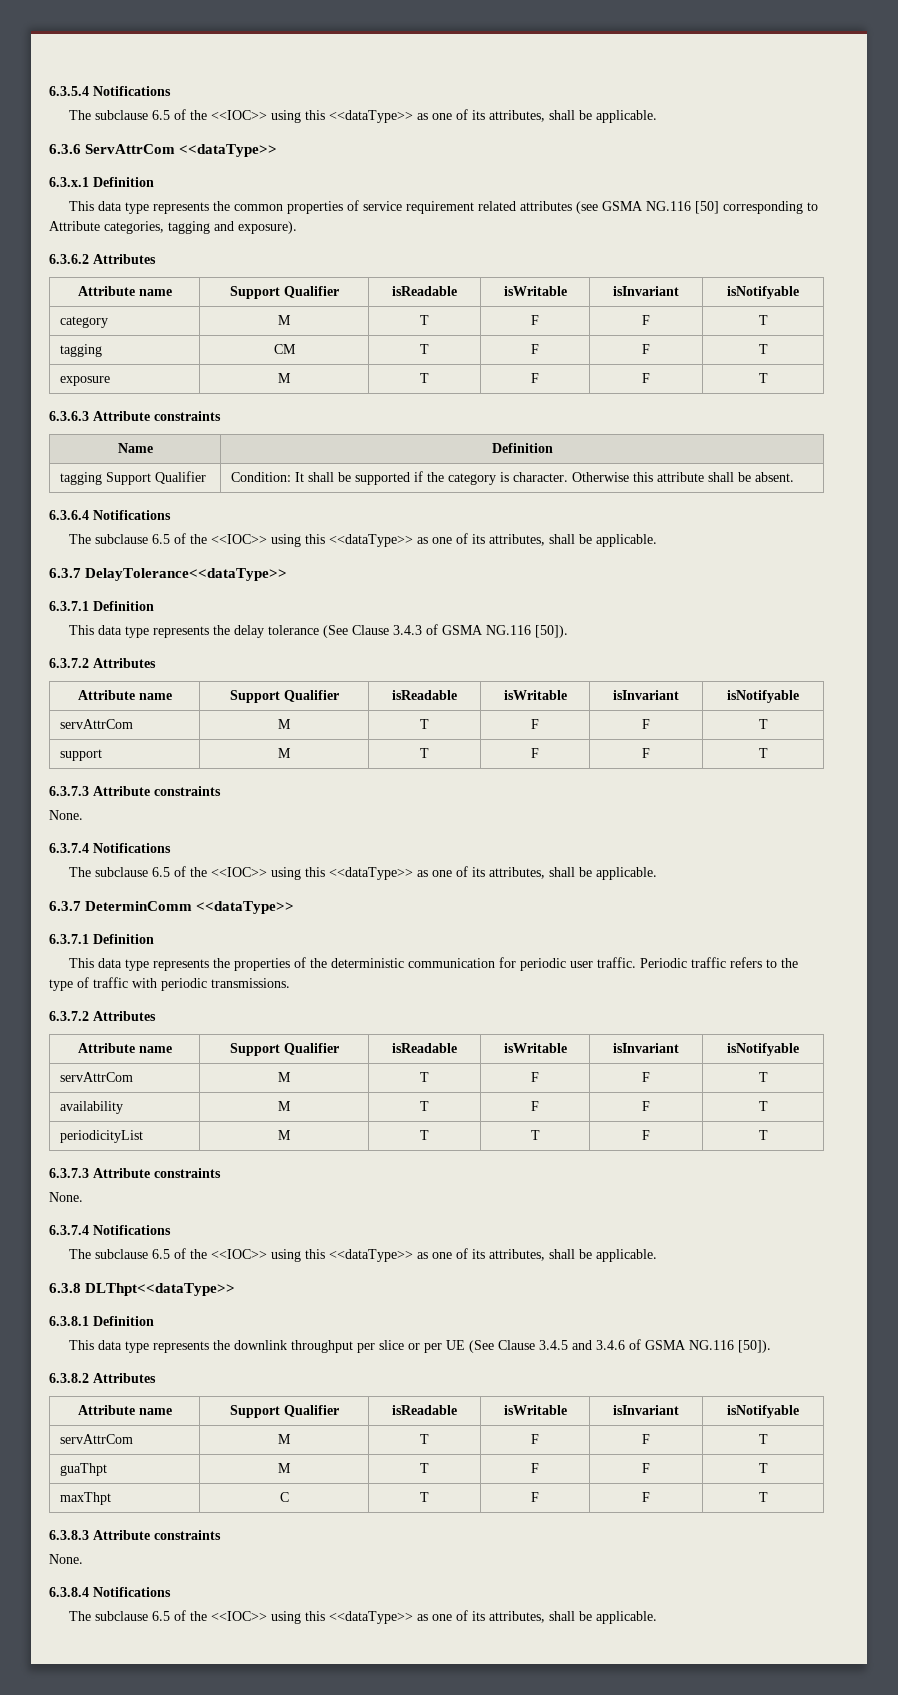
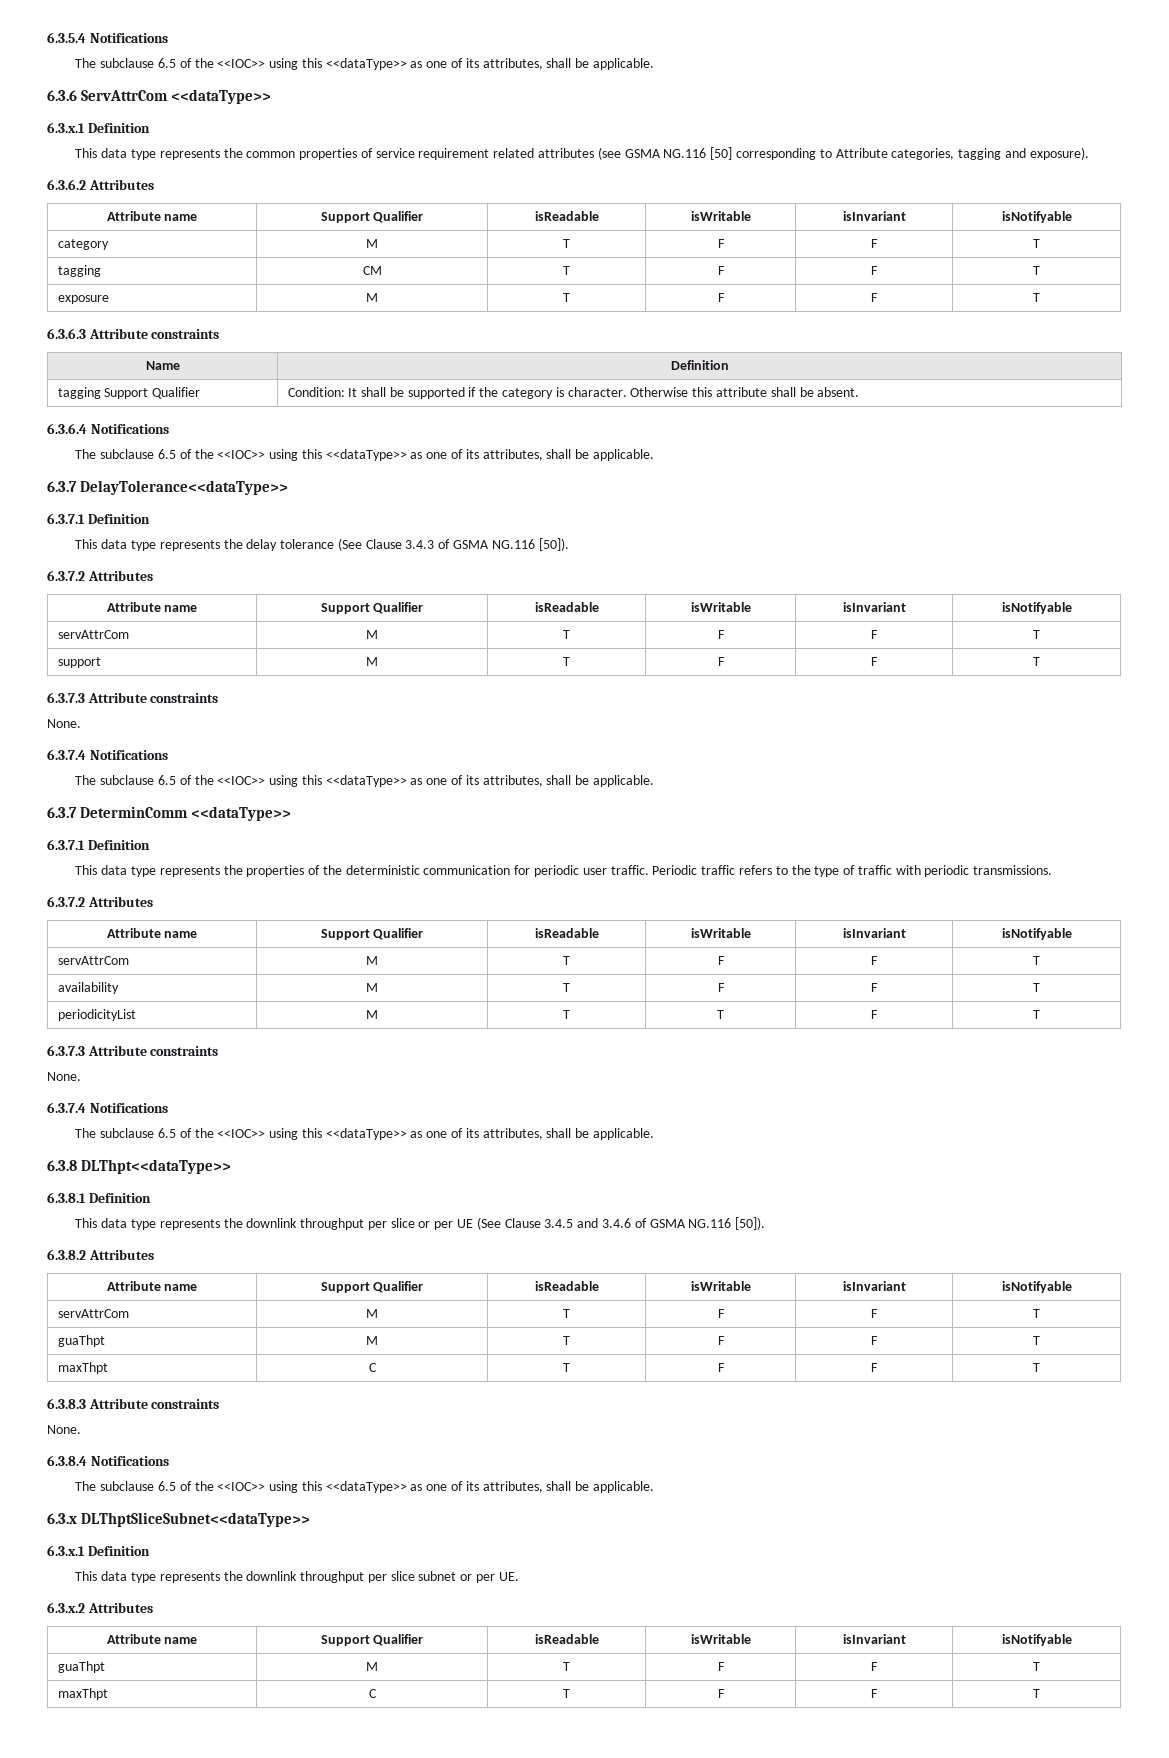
(658, 1617) none -> [47,1512,310,1527] [47,1545,150,1556] [75,1571,519,1583] [47,1602,153,1613] [106,1634,198,1644] [320,1634,424,1646] [534,1634,599,1644] [690,1634,751,1644] [842,1634,906,1644] [1001,1634,1072,1646] [57,1661,105,1673] [365,1662,378,1671] [563,1662,570,1671] [717,1662,725,1671] [871,1662,878,1671] [1033,1662,1040,1671] [57,1688,108,1700] [368,1689,377,1698] [563,1689,570,1698] [717,1689,725,1698] [871,1689,878,1698] [1033,1689,1040,1698] // 6.3.x DLThptSliceSubnet<<dataType>> // 6.3.x.1 Definition // This data type represents the downlink throughput per slice subnet or per UE. // 6.3.x.2 Attributes // Attribute name | Support Qualifier | isReadable | isWritable | isInvariant | isNotifyable // guaThpt | M | T | F | F | T // maxThpt | C | T | F | F | T

